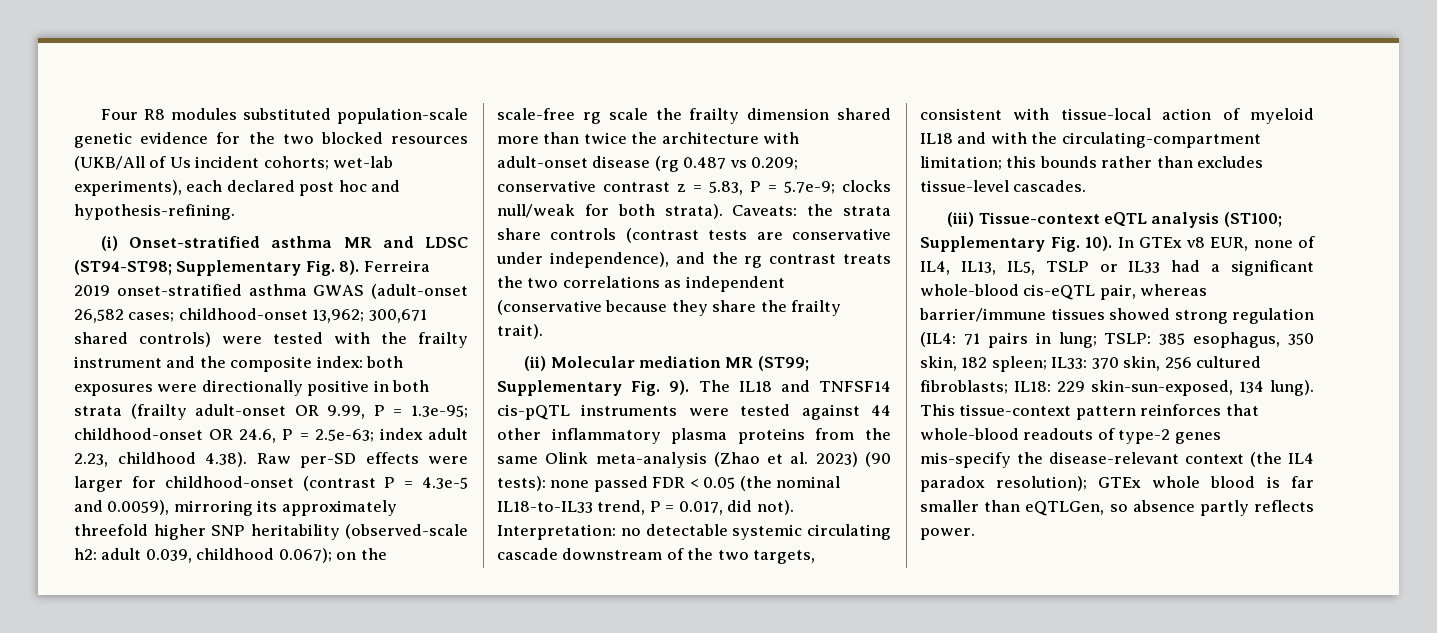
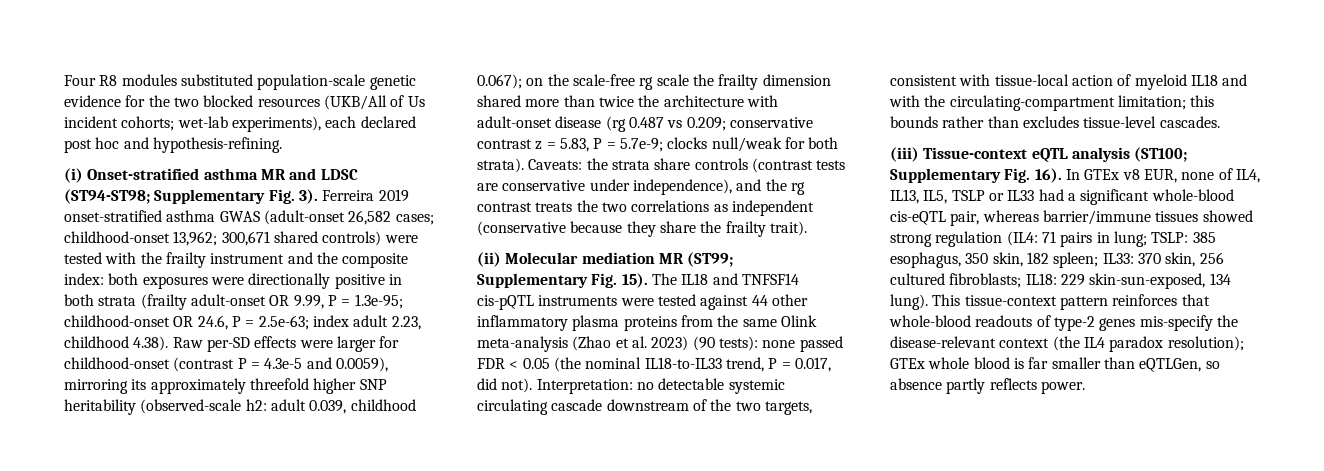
[339,260,360,275] 8). -> [298,189,318,204] 3).
[669,380,690,395] 9). -> [621,273,648,288] 15).
[1085,236,1112,251] 10). -> [1034,168,1062,183] 16).

